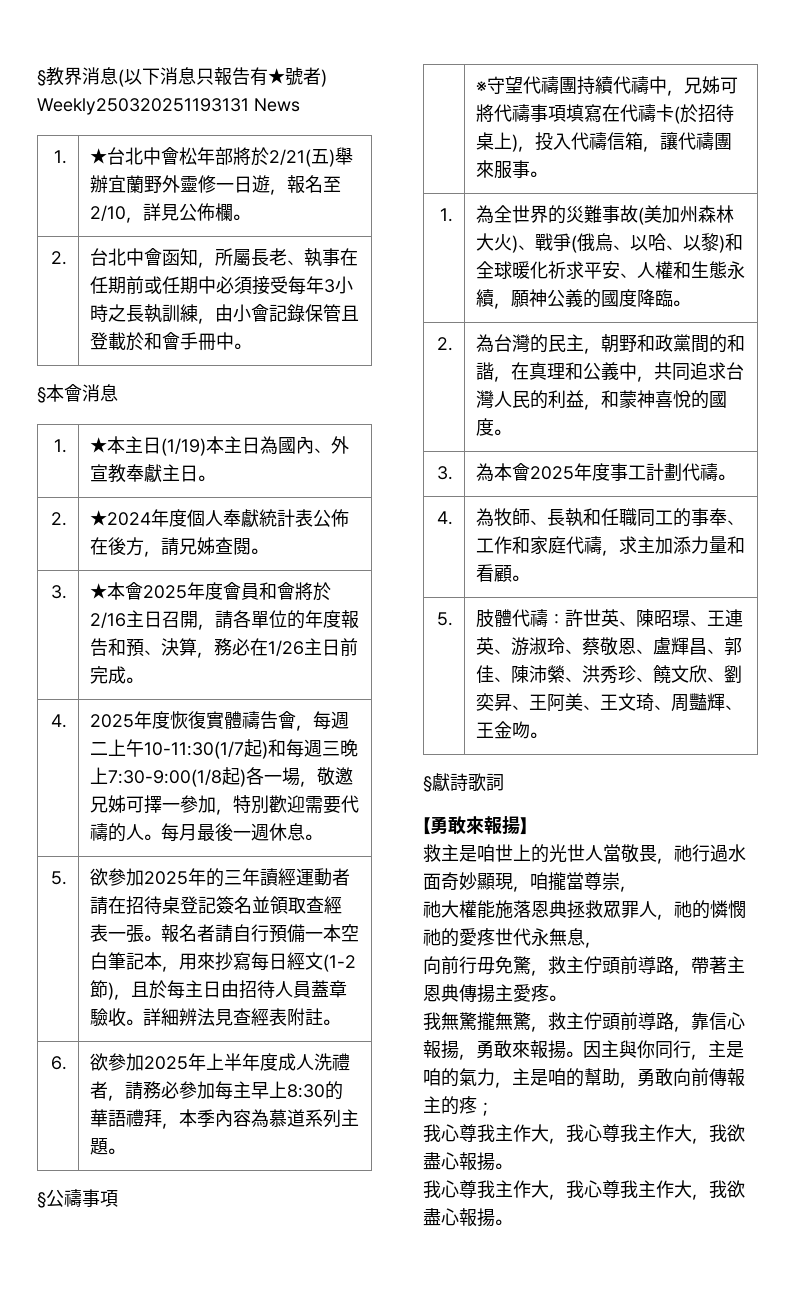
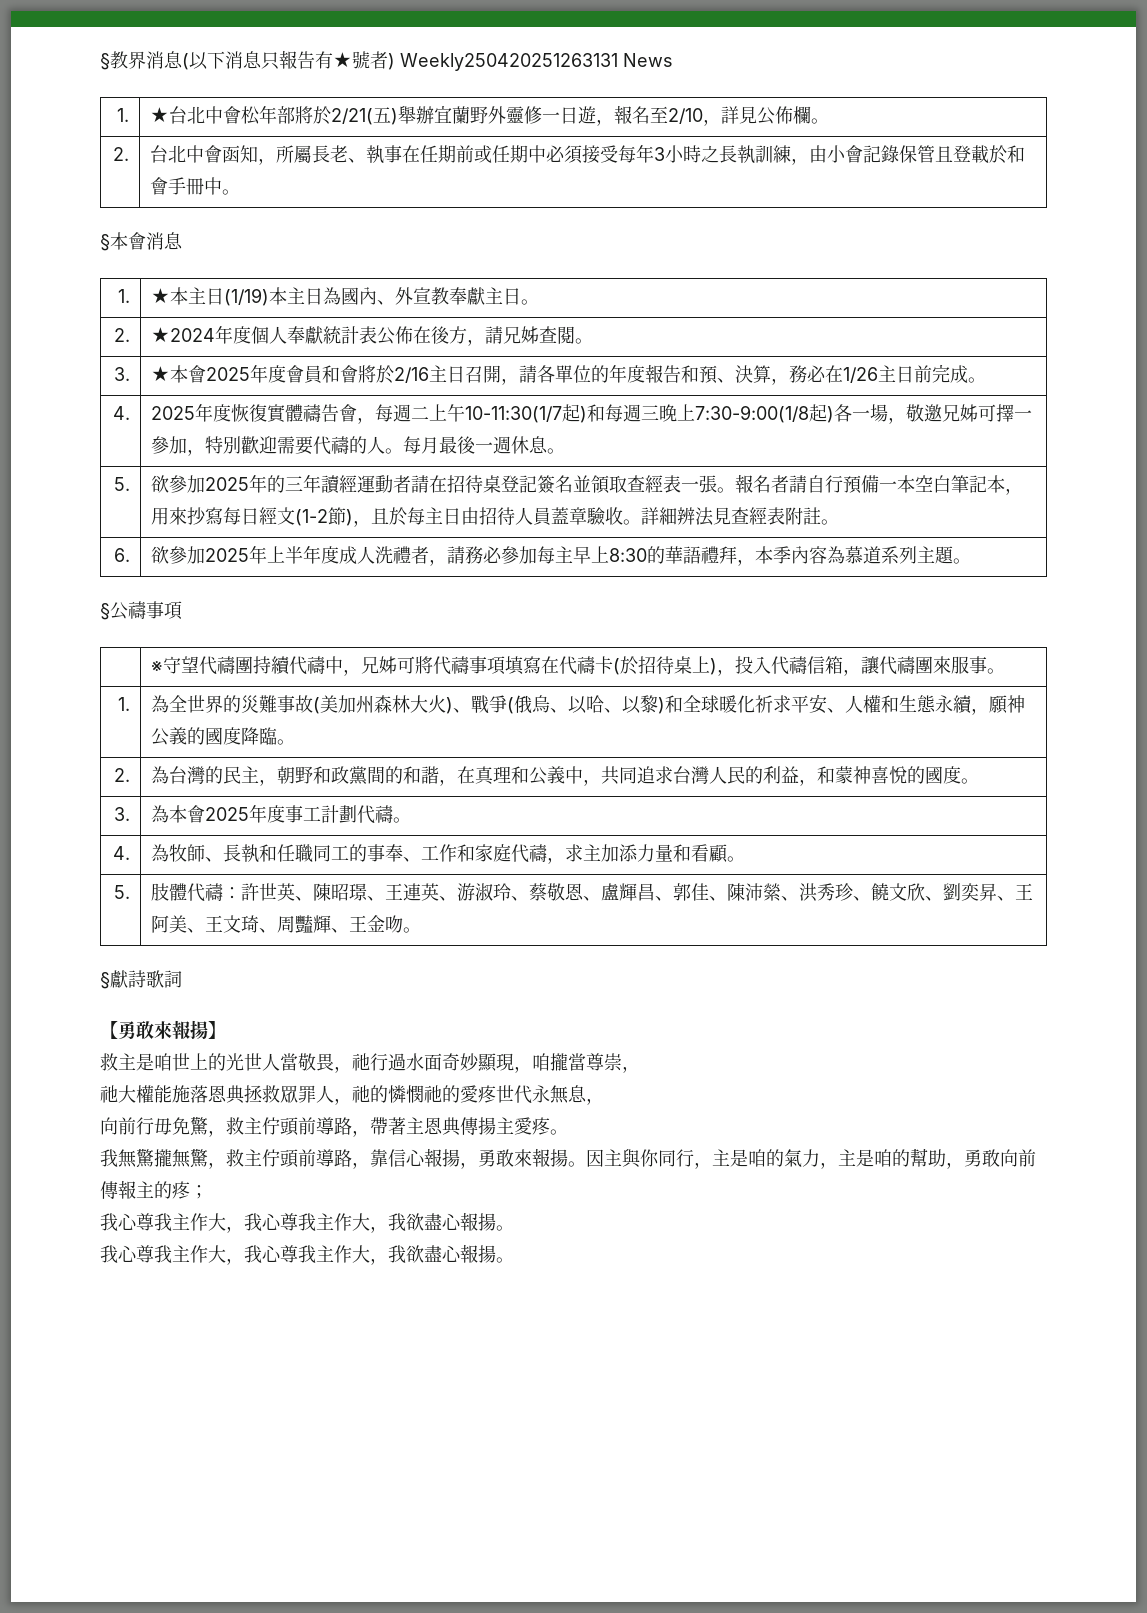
[37,98,249,115] Weekly250320251193131 -> [400,53,618,71] Weekly250420251263131

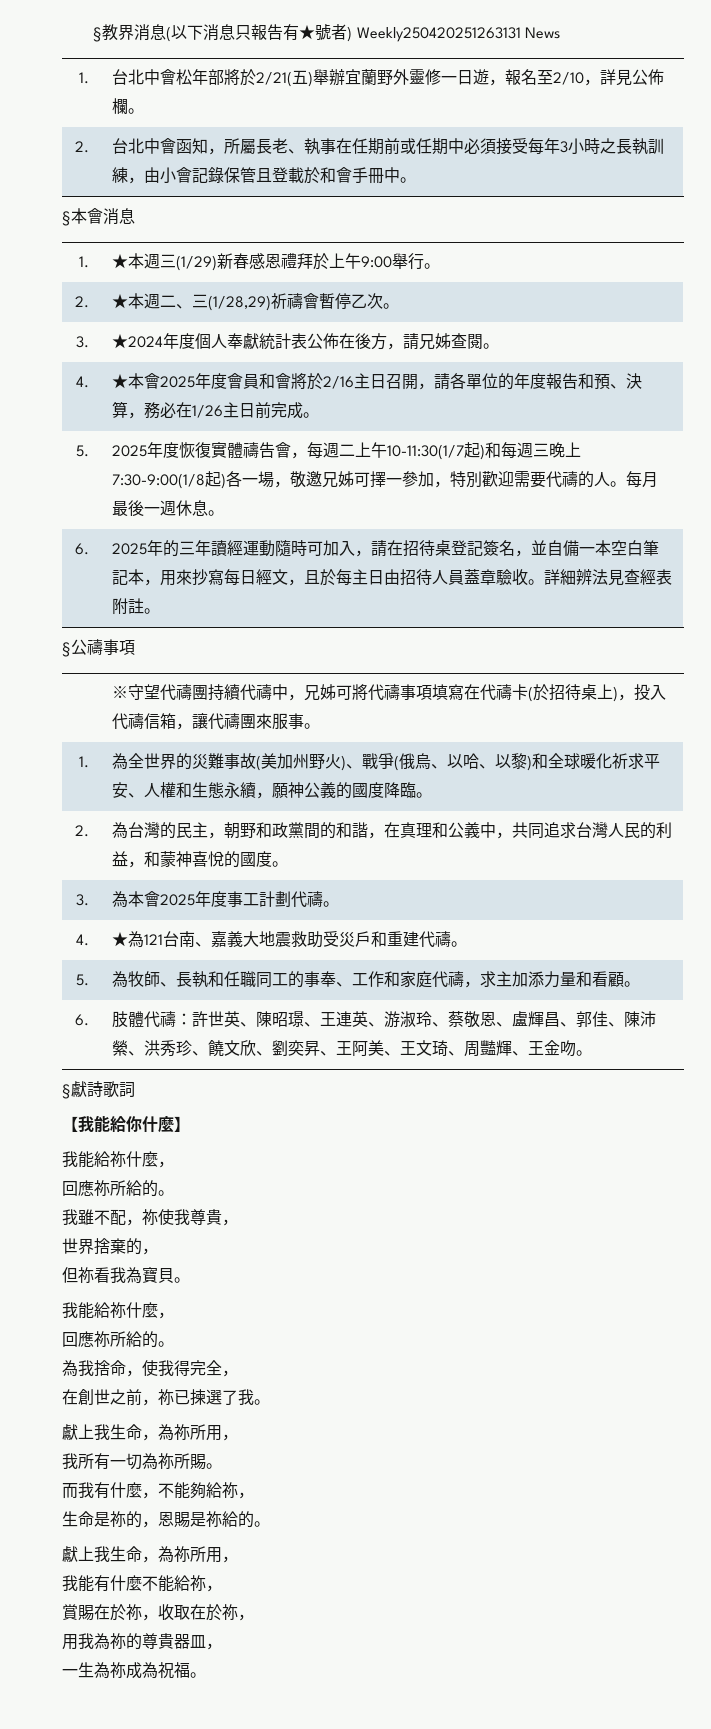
[150,107,170,122] ★ -> (90, 78) none
[188,287,540,306] [113,328,130,342] 主日(1/19)本主日為國內、外宣教奉獻主日。 // 2. -> [143,253,440,271] [75,296,90,308] [111,293,399,311] [76,336,90,348] 週三(1/29)新春感恩禮拜於上午9:00舉行。 // 2. | ★本週二、三(1/28,29)祈禱會暫停乙次。 // 3.
[113,367,130,381] 3. -> [76,376,90,388] 4.
[112,406,130,420] 4. -> [76,445,90,457] 5.
[113,477,130,491] [151,475,206,493] 5. | 欲參加 -> [75,543,90,555] 6. |
[393,475,412,493] 者 -> [274,540,371,557] 隨時可加入，
[573,474,862,494] 並領取查經表一張。報名者請自行預 -> [514,540,563,557] ，並自
[295,507,354,526] (1-2節) -> (288, 577) none
[113,548,130,562] [151,545,972,566] // 6. | 欲參加2025年上半年度成人洗禮者，請務必參加每主早上8:30的華語禮拜，本季內容為慕道系列主題。 -> (160, 611) none
[374,695,429,713] 森林大 -> [308,753,325,769] 野
(130, 853) none -> [111,931,467,948] [76,974,90,986] | ★為121台南、嘉義大地震救助受災戶和重建代禱。 // 5.
[113,885,130,899] 5. -> [75,1014,90,1026] 6.
[118,1020,226,1040] [100,1053,640,1073] [100,1085,604,1105] [100,1116,568,1137] [100,1148,1036,1169] [100,1180,208,1199] [100,1212,514,1233] [100,1244,496,1265] 勇敢來報揚】 // 救主是咱世上的光世人當敬畏，祂行過水面奇妙顯現，咱攏當尊崇， // 祂大權能施落恩典拯救眾罪人，祂的憐憫祂的愛疼世代永無息， // 向前行毋免驚，救主佇頭前導路，帶著主恩典傳揚主愛疼。 // 我無驚攏無驚，救主佇頭前導路，靠信心報揚，勇敢來報揚。因主與你同行，主是咱的氣力，主是咱的幫助，勇敢向前傳報主的疼； // 我心尊我主作大，我心尊我主作大，我欲盡心報揚。 // 我心尊我主作大，我心尊我主作大，我欲盡心報揚 -> [78,1115,190,1133] [62,1151,174,1168] [62,1180,174,1197] [62,1209,238,1226] [62,1238,158,1255] [62,1267,190,1284] [62,1302,174,1319] [62,1331,174,1348] [62,1360,238,1377] [62,1389,270,1406] [62,1424,238,1441] [62,1453,222,1470] [62,1482,254,1499] [62,1511,270,1528] [62,1546,238,1563] [62,1575,222,1592] [62,1604,254,1621] [62,1633,222,1650] [62,1662,190,1679] 我能給你什麼】 // 我能給祢什麼， // 回應祢所給的。 // 我雖不配，祢使我尊貴， // 世界捨棄的， // 但祢看我為寶貝。 // 我能給祢什麼， // 回應祢所給的。 // 為我捨命，使我得完全， // 在創世之前，祢已揀選了我。 // 獻上我生命，為祢所用， // 我所有一切為祢所賜。 // 而我有什麼，不能夠給祢， // 生命是祢的，恩賜是祢給的。 // 獻上我生命，為祢所用， // 我能有什麼不能給祢， // 賞賜在於祢，收取在於祢， // 用我為祢的尊貴器皿， // 一生為祢成為祝福

